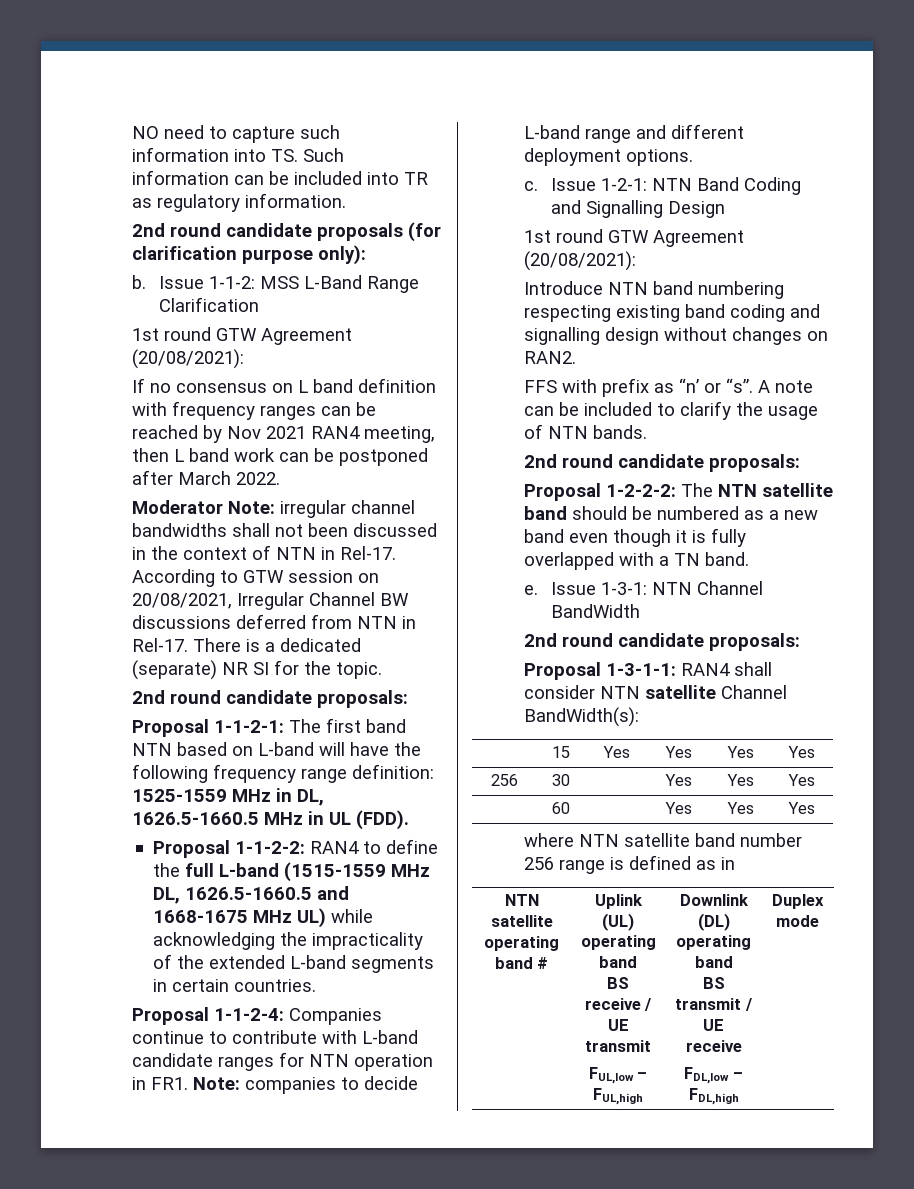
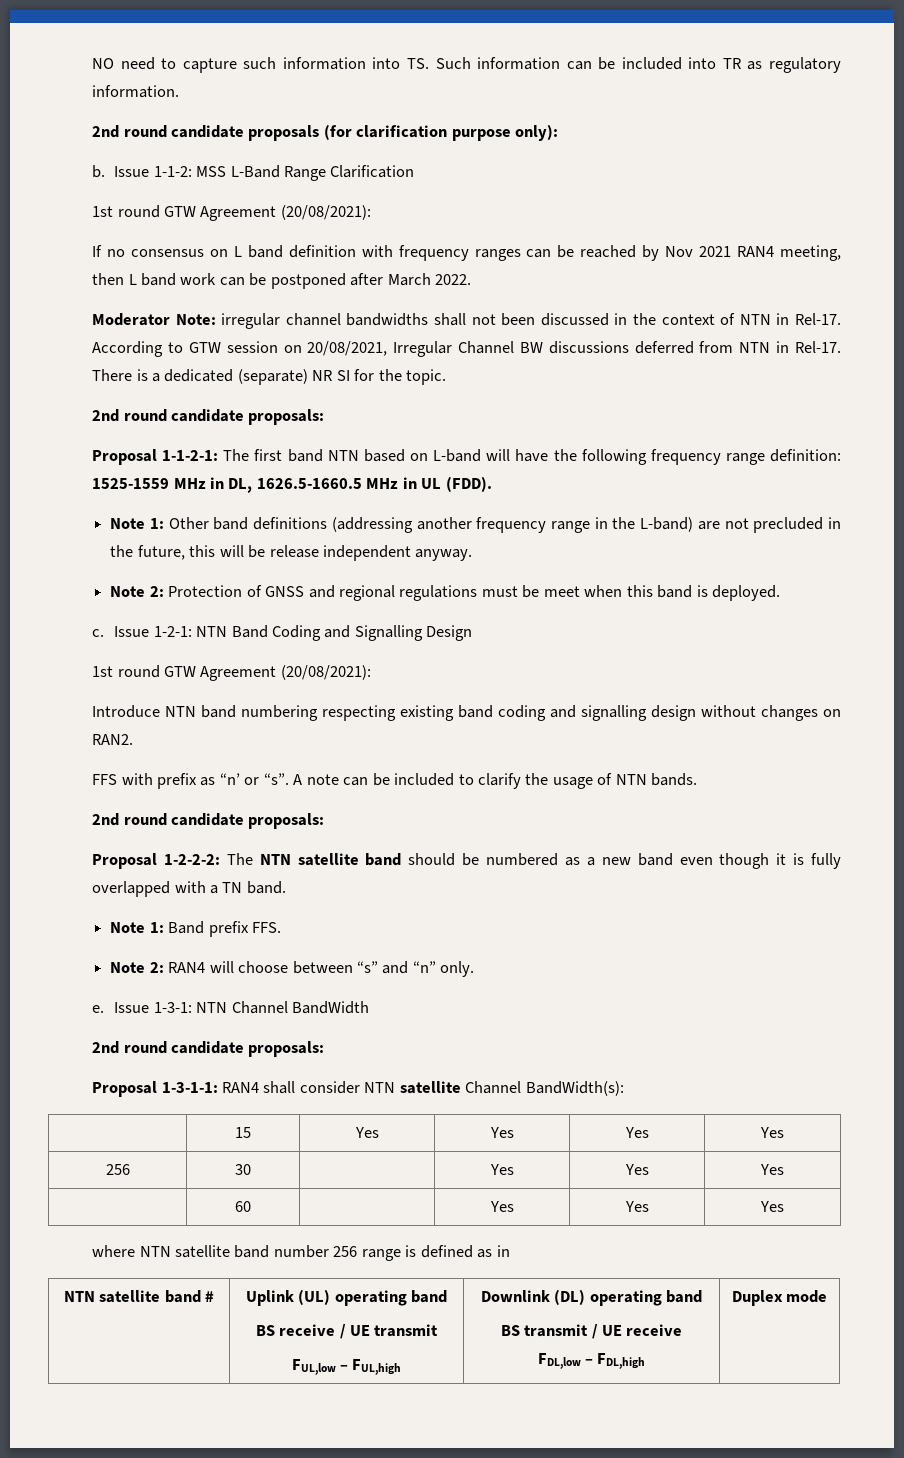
[152,839,438,858] [152,862,430,882] [152,886,349,904] [152,908,373,928] [152,932,423,950] [152,954,434,973] [152,979,316,992] [132,1007,383,1025] [132,1030,419,1044] [132,1052,434,1071] [132,1076,419,1094] [524,124,745,143] [524,148,694,166] Proposal 1-1-2-2: RAN4 to define the full L-band (1515-1559 MHz DL, 1626.5-1660.5 and 1668-1675 MHz UL) while acknowledging the impracticality of the extended L-band segments in certain countries. // Proposal 1-1-2-4: Companies continue to contribute with L-band candidate ranges for NTN operation in FR1. Note: companies to decide L-band range and different deployment options. -> [110,517,841,533] [110,545,473,561] [110,585,781,601] Note 1: Other band definitions (addressing another frequency range in the L-band) are not precluded in the future, this will be release independent anyway. // Note 2: Protection of GNSS and regional regulations must be meet when this band is deployed.
(750, 559) none -> [110,921,282,937] [110,961,475,977] // Note 1: Band prefix FFS. // Note 2: RAN4 will choose between “s” and “n” only.
[484,936,559,951] operating -> (161, 1296) none

